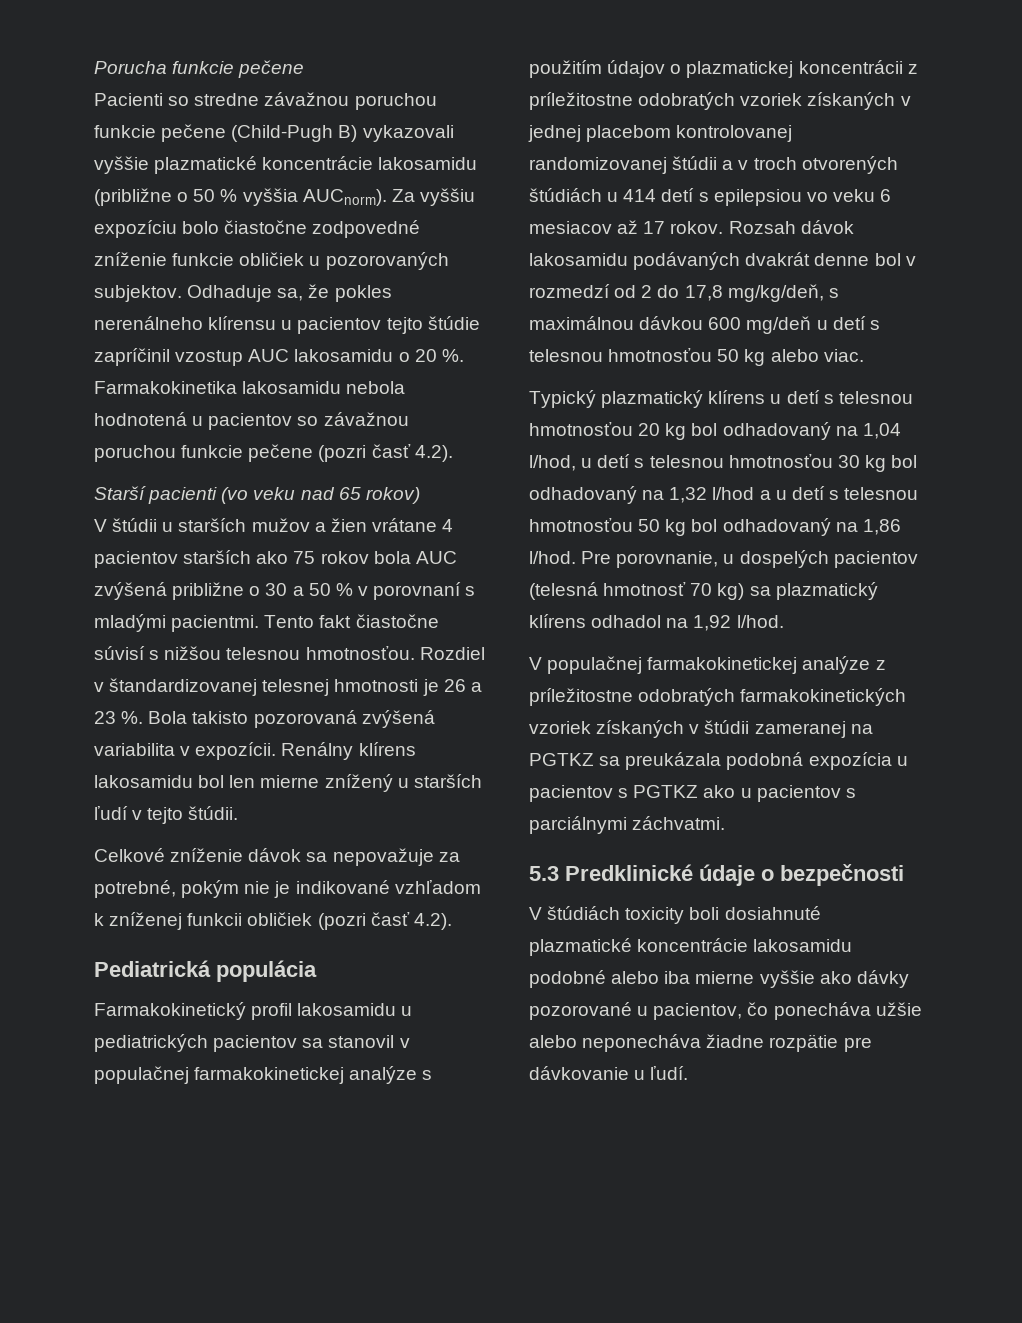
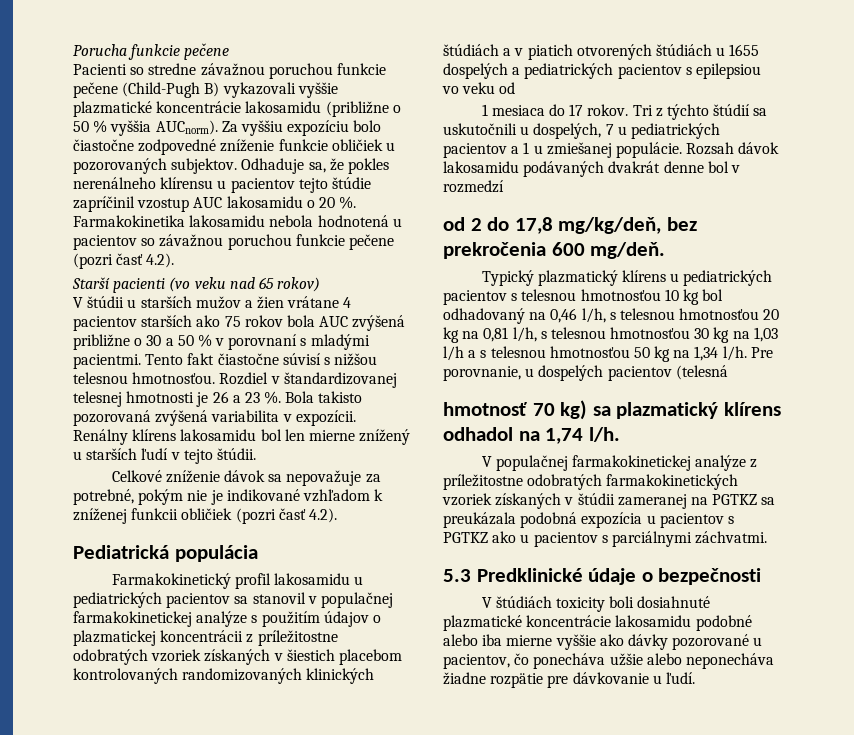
[528,125,793,142] [529,156,718,174] jednej placebom kontrolovanej randomizovanej štúdii -> [286,649,402,665] [73,668,375,684] [443,44,499,56] šiestich placebom kontrolovaných randomizovaných klinických štúdiách
[753,157,797,170] troch -> [527,44,573,60] piatich
[623,188,892,206] [529,220,724,234] 414 detí s epilepsiou vo veku 6 mesiacov až 17 rokov. -> [729,44,760,56] [443,63,761,79] [442,82,516,94] [481,104,768,120] [443,123,720,139] [443,142,682,158] 1655 dospelých a pediatrických pacientov s epilepsiou vo veku od // 1 mesiaca do 17 rokov. Tri z týchto štúdií sa uskutočnili u dospelých, 7 u pediatrických pacientov a 1 u zmiešanej populácie.
(610, 291) none -> (504, 186) //
[828,288,839,298] [529,316,880,334] [529,348,864,366] [529,390,913,408] [529,422,901,440] [529,454,918,472] [529,486,919,504] [529,518,901,536] [529,551,576,564] s maximálnou dávkou 600 mg/deň u detí s telesnou hmotnosťou 50 kg alebo viac. // Typický plazmatický klírens u detí s telesnou hmotnosťou 20 kg bol odhadovaný na 1,04 l/hod, u detí s telesnou hmotnosťou 30 kg bol odhadovaný na 1,32 l/hod a u detí s telesnou hmotnosťou 50 kg bol odhadovaný na 1,86 l/hod. -> [666,217,697,231] [443,242,666,259] [481,270,773,286] [443,289,724,305] [443,308,780,324] [443,327,778,343] [443,346,747,362] bez prekročenia 600 mg/deň. // Typický plazmatický klírens u pediatrických pacientov s telesnou hmotnosťou 10 kg bol odhadovaný na 0,46 l/h, s telesnou hmotnosťou 20 kg na 0,81 l/h, s telesnou hmotnosťou 30 kg na 1,03 l/h a s telesnou hmotnosťou 50 kg na 1,34 l/h.
(598, 591) none -> (728, 372) //
[693,615,784,631] 1,92 l/hod. -> [545,427,620,444] 1,74 l/h.

